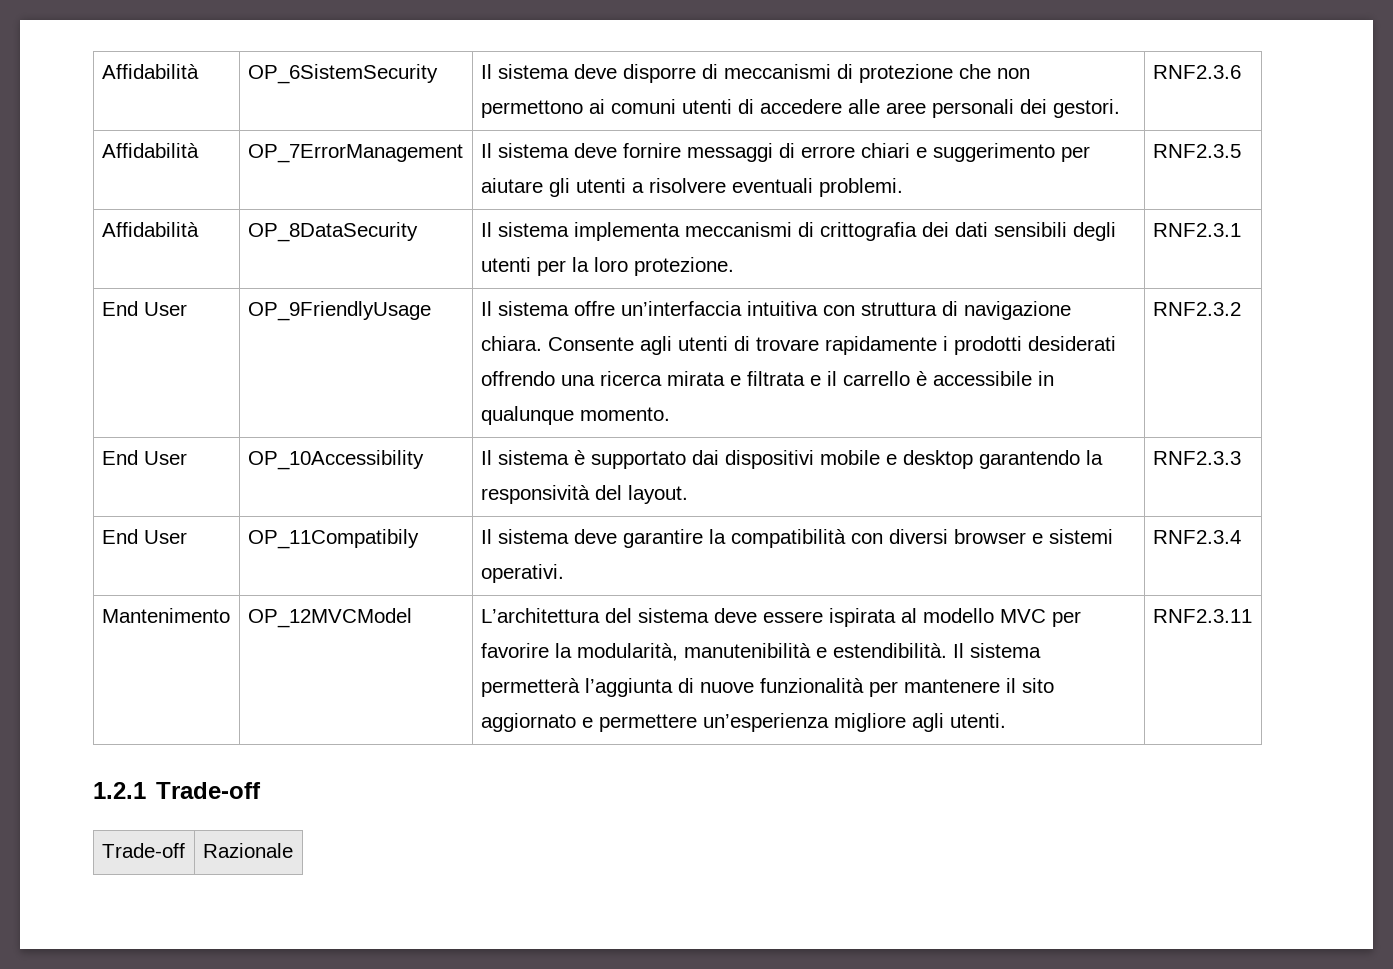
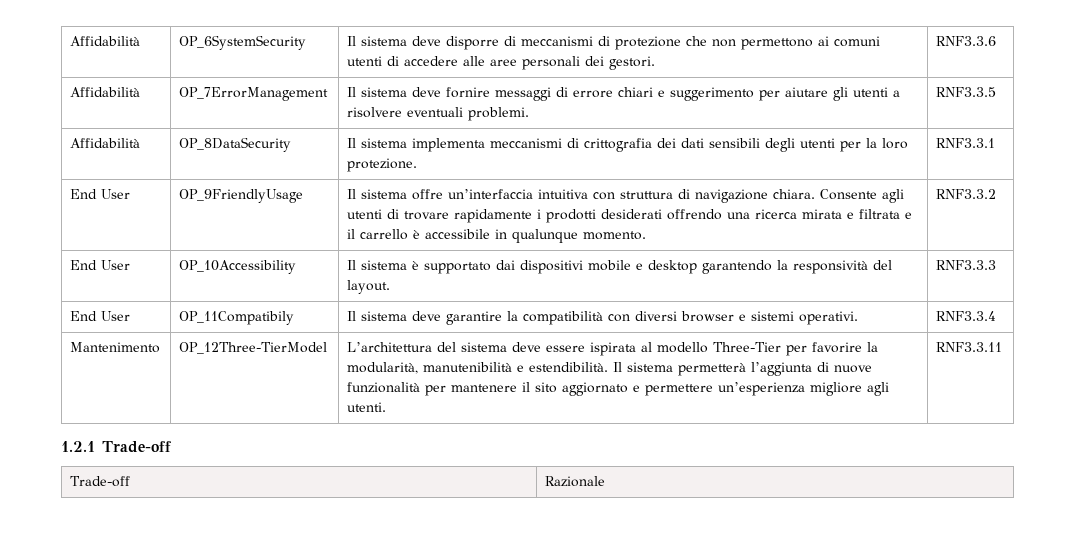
[101,64,199,79] [247,64,438,84] Affidabilità | OP_6SistemSecurity -> [70,36,141,46] [179,35,307,50] Affidabilità | OP_6SystemSecurity
[1152,65,1241,79] RNF2.3.6 -> [936,36,997,46] RNF3.3.6
[1152,144,1241,158] RNF2.3.5 -> [936,87,997,97] RNF3.3.5
[1152,223,1241,237] RNF2.3.1 -> [936,138,996,148] RNF3.3.1
[1152,302,1241,316] RNF2.3.2 -> [936,189,997,199] RNF3.3.2
[1152,451,1241,465] RNF2.3.3 -> [936,260,997,270] RNF3.3.3
[1152,530,1241,544] RNF2.3.4 -> [936,311,997,321] RNF3.3.4
[247,608,412,628] OP_12MVCModel -> [179,342,328,354] OP_12Three-TierModel
[999,609,1046,623] MVC -> [713,342,782,352] Three-Tier
[1152,609,1252,623] RNF2.3.11 -> [936,342,1003,352] RNF3.3.11

